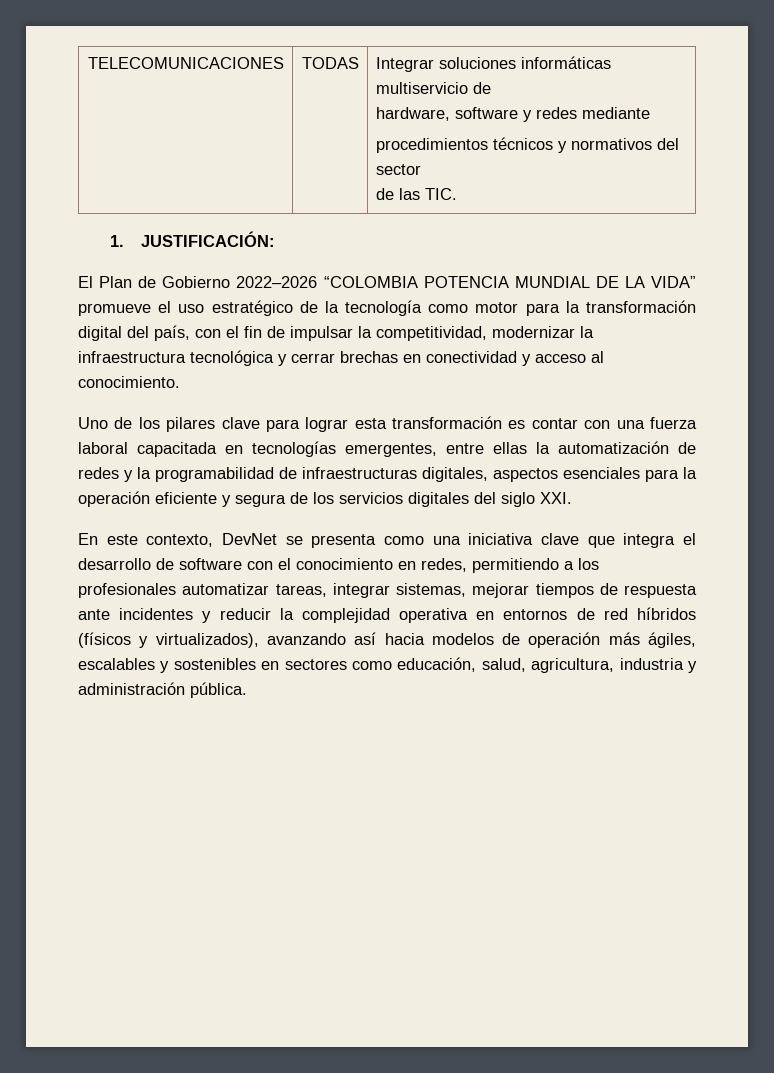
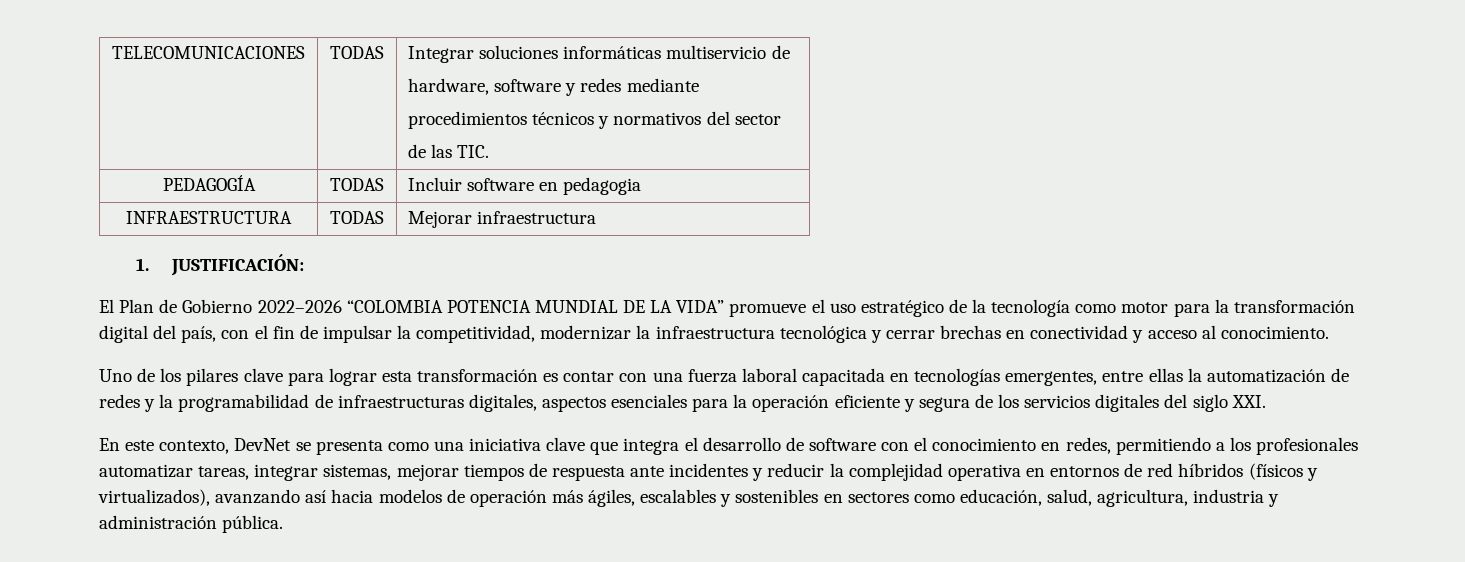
(457, 194) none -> [162,175,256,191] [330,178,384,191] [408,177,642,195] [126,211,292,224] [330,211,384,224] [408,211,597,228] // PEDAGOGÍA | TODAS | Incluir software en pedagogia // INFRAESTRUCTURA | TODAS | Mejorar infraestructura

